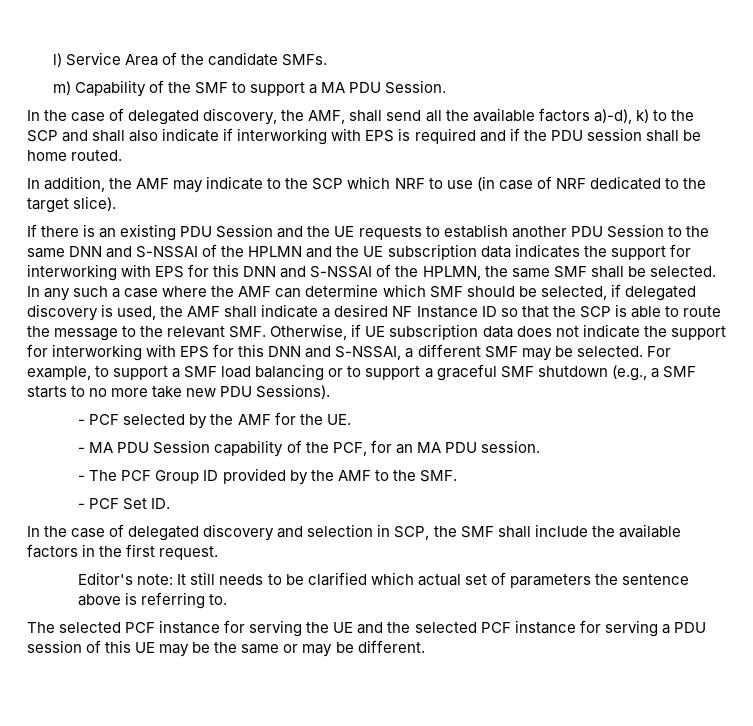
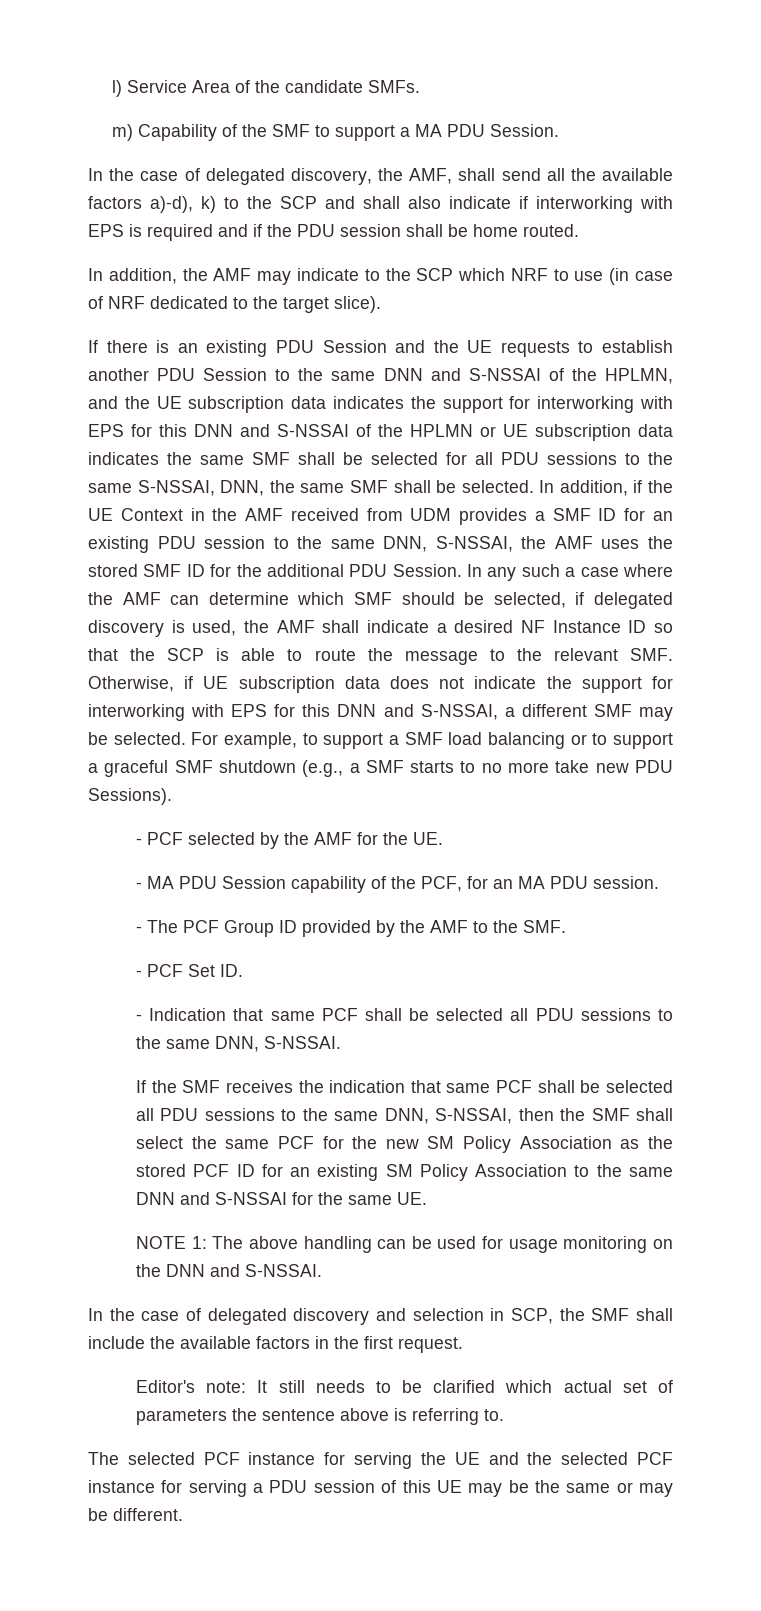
[248,246,303,257] HPLMN -> [604,368,673,384] HPLMN,
[422,266,481,280] HPLMN, -> [410,424,673,441] [88,452,673,465] [88,480,265,496] HPLMN or UE subscription data indicates the same SMF shall be selected for all PDU sessions to the same S-NSSAI, DNN,
(40, 291) none -> [559,480,673,496] [88,508,673,525] [88,536,673,553] [88,564,483,577] addition, if the UE Context in the AMF received from UDM provides a SMF ID for an existing PDU session to the same DNN, S-NSSAI, the AMF uses the stored SMF ID for the additional PDU Session. In
(171, 503) none -> [135,1008,673,1021] [135,1036,341,1052] [135,1080,673,1093] [135,1108,673,1124] [135,1136,673,1153] [135,1164,673,1181] [135,1192,427,1205] [135,1236,673,1253] [135,1264,322,1277] // - Indication that same PCF shall be selected all PDU sessions to the same DNN, S-NSSAI. // If the SMF receives the indication that same PCF shall be selected all PDU sessions to the same DNN, S-NSSAI, then the SMF shall select the same PCF for the new SM Policy Association as the stored PCF ID for an existing SM Policy Association to the same DNN and S-NSSAI for the same UE. // NOTE 1: The above handling can be used for usage monitoring on the DNN and S-NSSAI.

